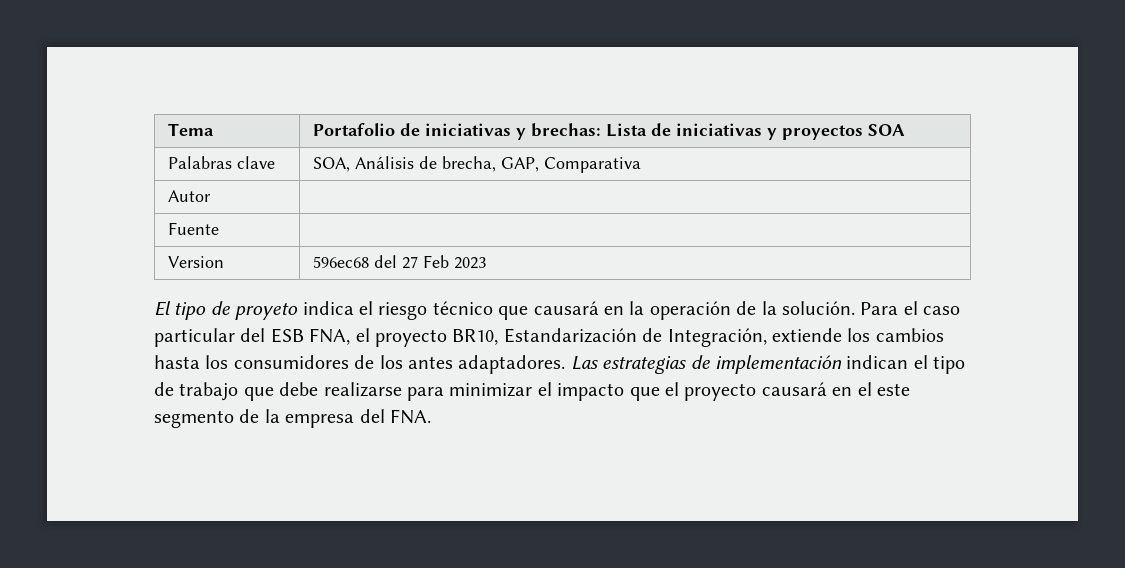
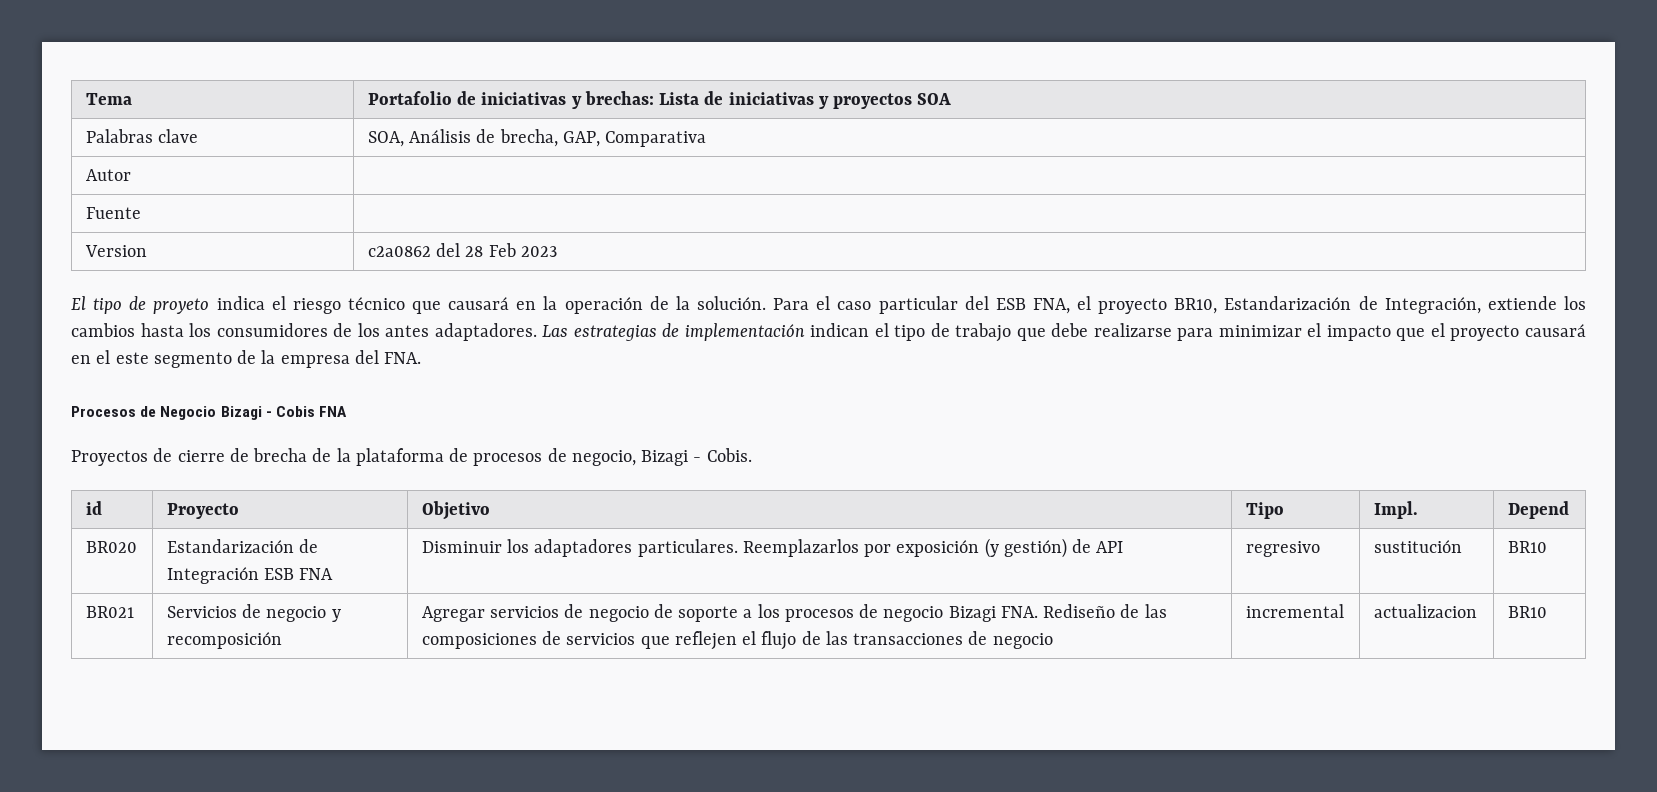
[313,255,419,269] 596ec68 del 27 -> [367,243,484,257] c2a0862 del 28
(431, 416) none -> [71,406,348,420] [71,448,752,466] [85,501,102,515] [166,503,239,519] [421,501,490,520] [1245,502,1284,519] [1373,501,1418,519] [1507,501,1569,519] [85,541,137,553] [166,539,319,553] [166,567,334,584] [421,538,1124,558] [1245,541,1320,557] [1373,540,1462,553] [1507,541,1547,553] [85,606,134,618] [166,604,341,622] [166,632,282,649] [421,604,1167,622] [421,631,1053,650] [1245,604,1344,618] [1373,604,1477,618] [1507,606,1547,618] // Procesos de Negocio Bizagi - Cobis FNA // Proyectos de cierre de brecha de la plataforma de procesos de negocio, Bizagi - Cobis. // id | Proyecto | Objetivo | Tipo | Impl. | Depend // BR020 | Estandarización de Integración ESB FNA | Disminuir los adaptadores particulares. Reemplazarlos por exposición (y gestión) de API | regresivo | sustitución | BR10 // BR021 | Servicios de negocio y recomposición | Agregar servicios de negocio de soporte a los procesos de negocio Bizagi FNA. Rediseño de las composiciones de servicios que reflejen el flujo de las transacciones de negocio | incremental | actualizacion | BR10

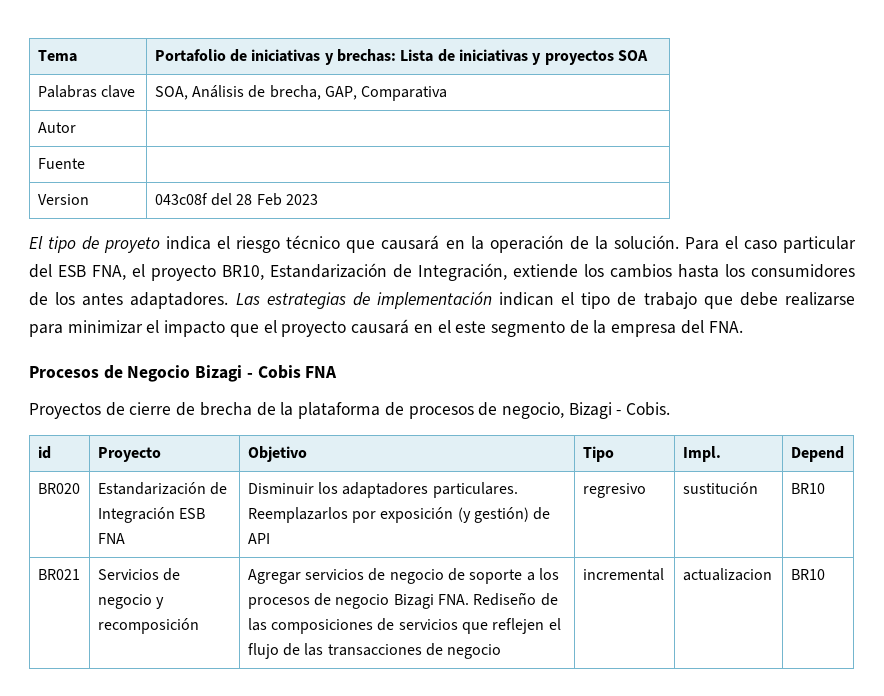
[367,246,431,257] c2a0862 -> [154,193,208,205] 043c08f

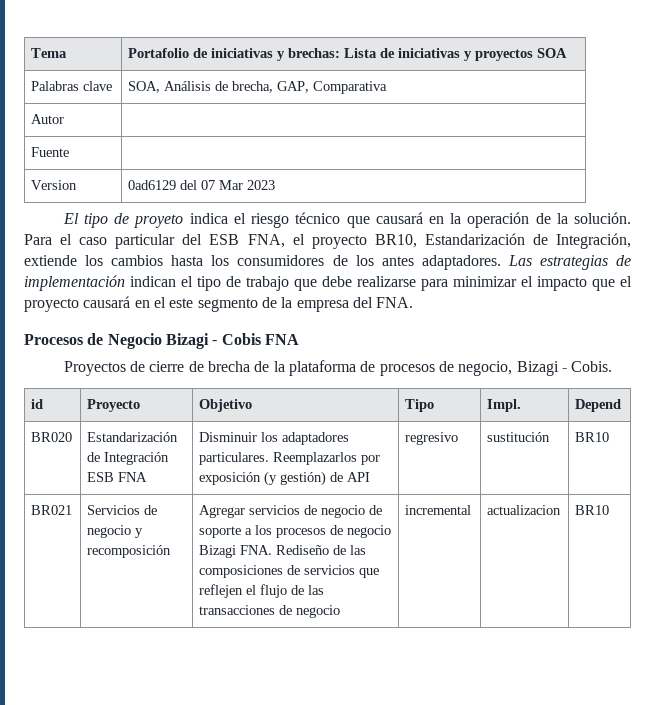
[154,193,282,206] 043c08f del 28 Feb -> [128,180,244,190] 0ad6129 del 07 Mar

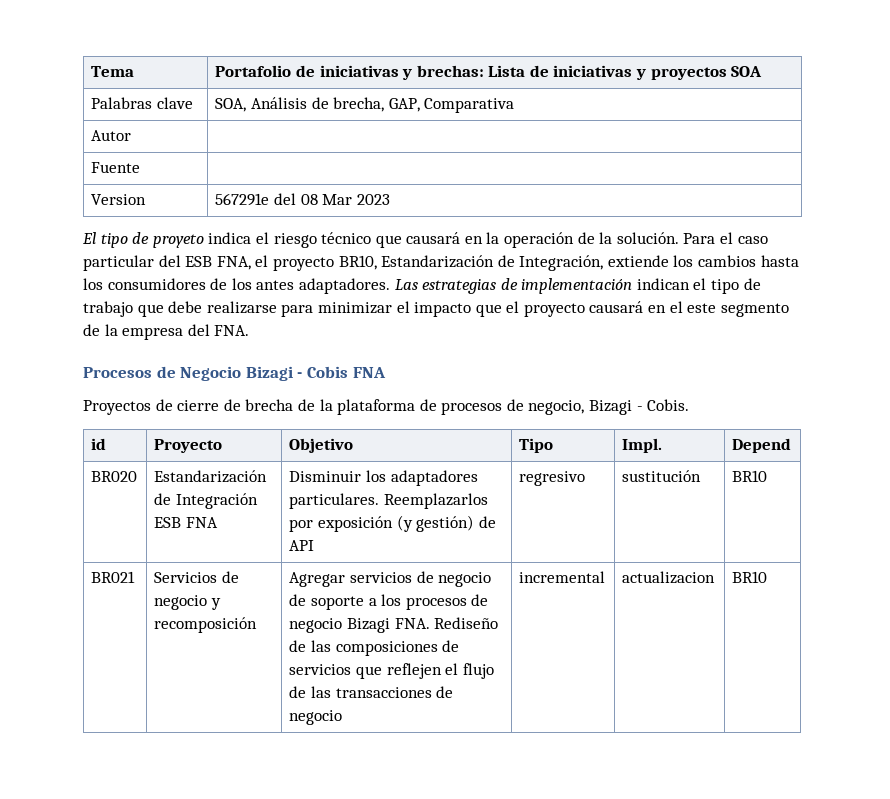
[128,180,216,190] 0ad6129 del 07 -> [215,193,318,206] 567291e del 08

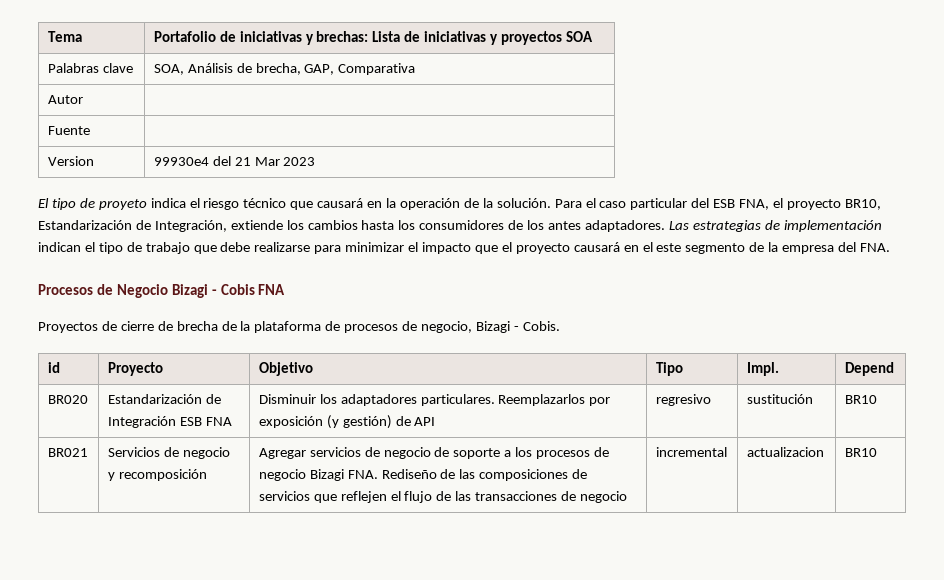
[215,193,318,206] 567291e del 08 -> [153,156,251,166] 99930e4 del 21

